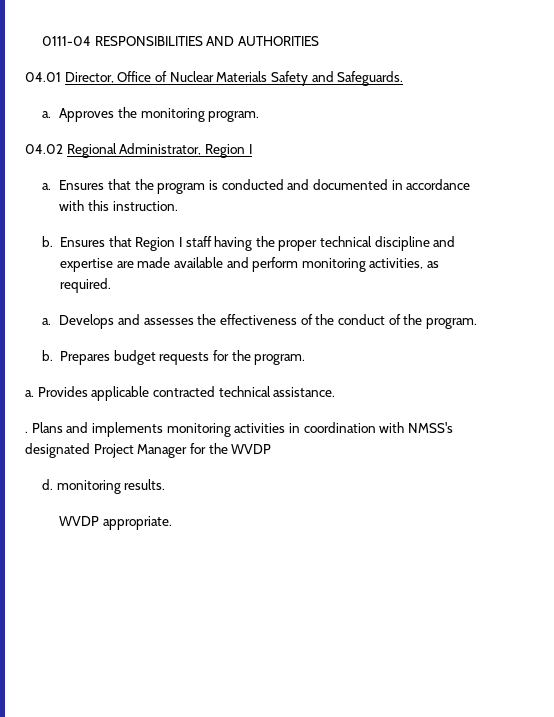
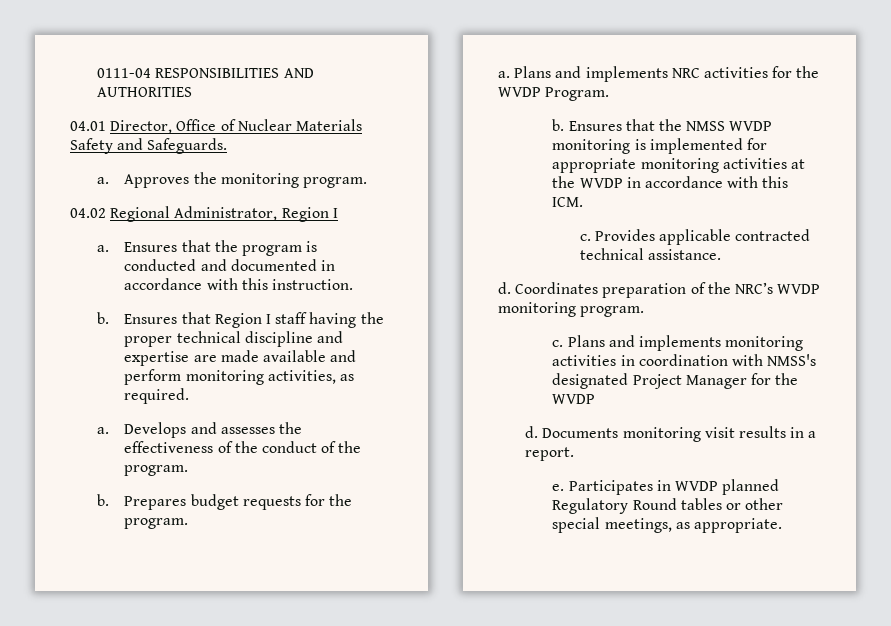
(34, 393) none -> [514,66,820,82] [498,87,610,101] [552,119,773,131] [552,138,768,154] [552,158,806,173] [552,176,789,188] [552,197,584,207] [579,234,591,241] Plans and implements NRC activities for the WVDP Program. // b. Ensures that the NMSS WVDP monitoring is implemented for appropriate monitoring activities at the WVDP in accordance with this ICM. // c.
[25,431,28,433] . -> [498,282,821,298] [498,302,645,317] [552,340,564,347] d. Coordinates preparation of the NRC’s WVDP monitoring program. // c.
[56,479,166,494] [59,516,100,526] monitoring results. // WVDP -> [542,426,817,442] [525,447,575,461] [552,479,780,495] [552,498,784,514] [552,517,690,533] Documents monitoring visit results in a report. // e. Participates in WVDP planned Regulatory Round tables or other special meetings, as

